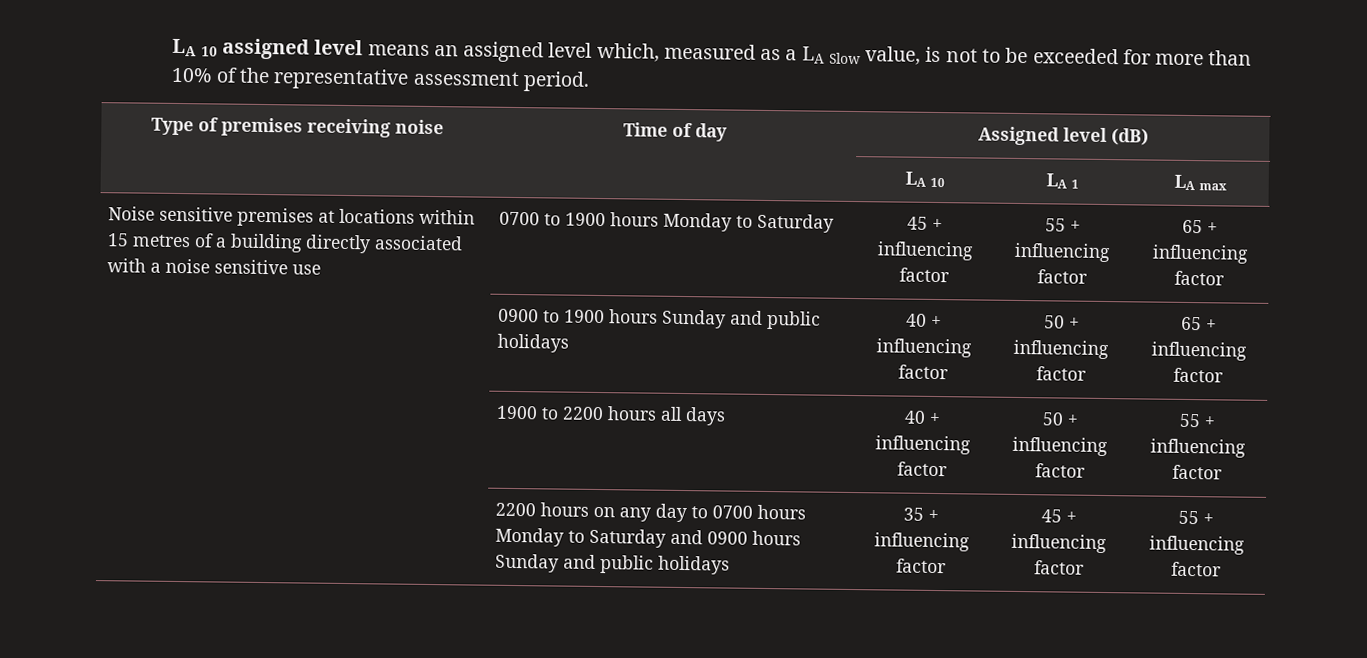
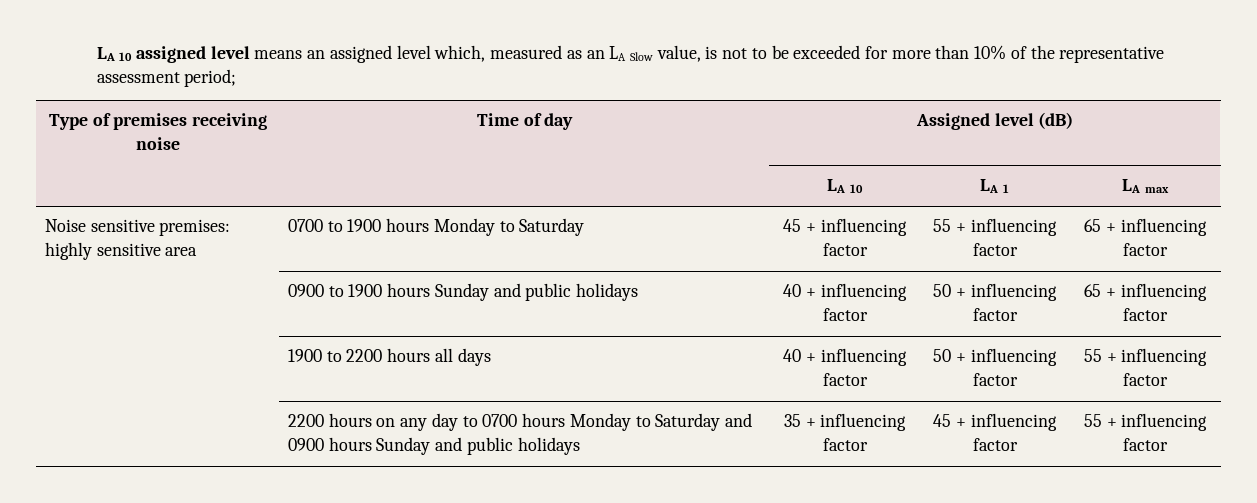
[785,49,798,61] a -> [586,50,605,59] an
[522,71,590,92] period. -> [184,69,237,87] period;
[237,207,476,227] [107,233,464,254] [107,258,322,275] premises at locations within 15 metres of a building directly associated with a noise sensitive use -> [159,219,231,236] [44,242,198,260] premises: highly sensitive area

